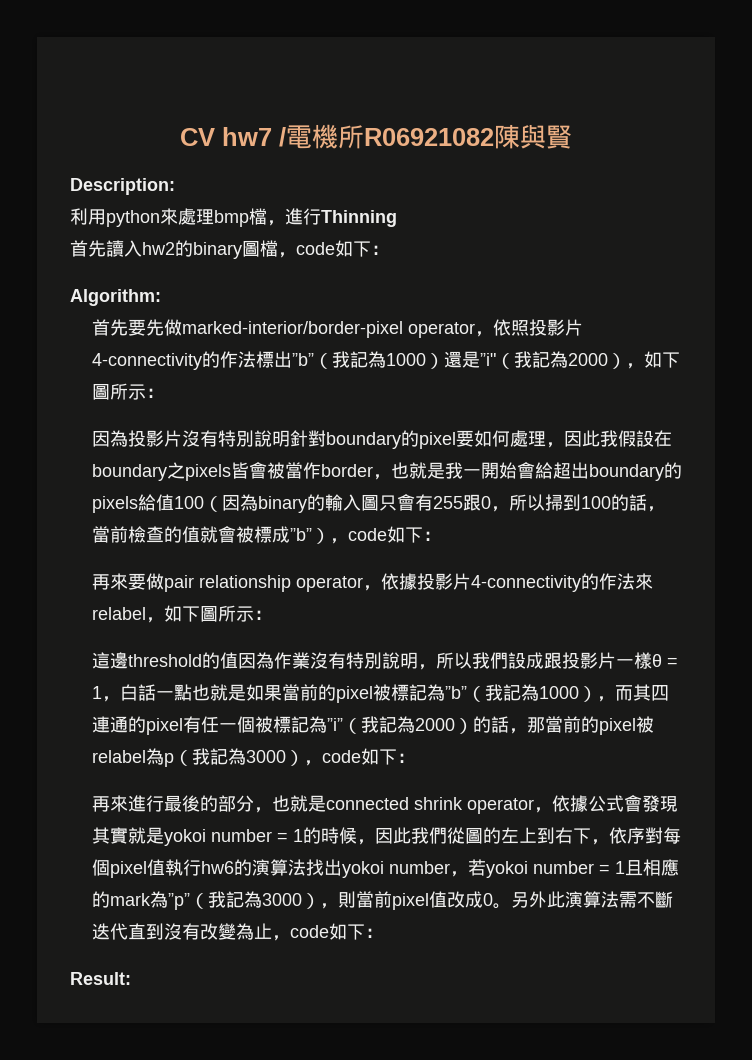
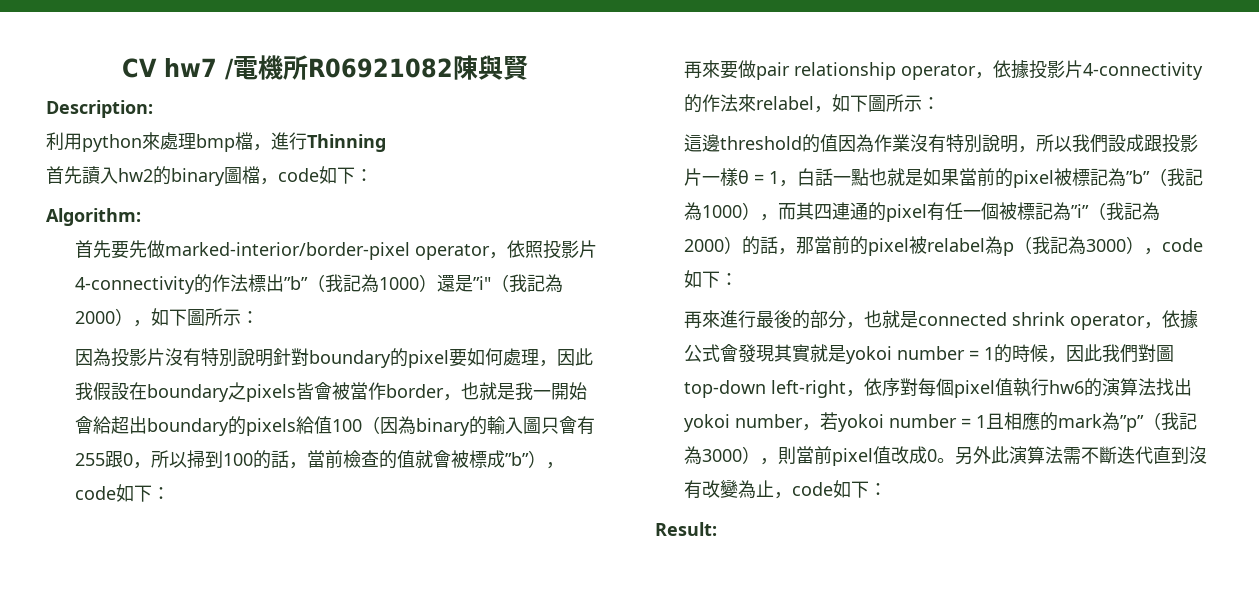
[446,827,591,844] 從圖的左上到右下 -> [1138,344,1175,362] [684,380,847,398] 對圖top-down left-right

